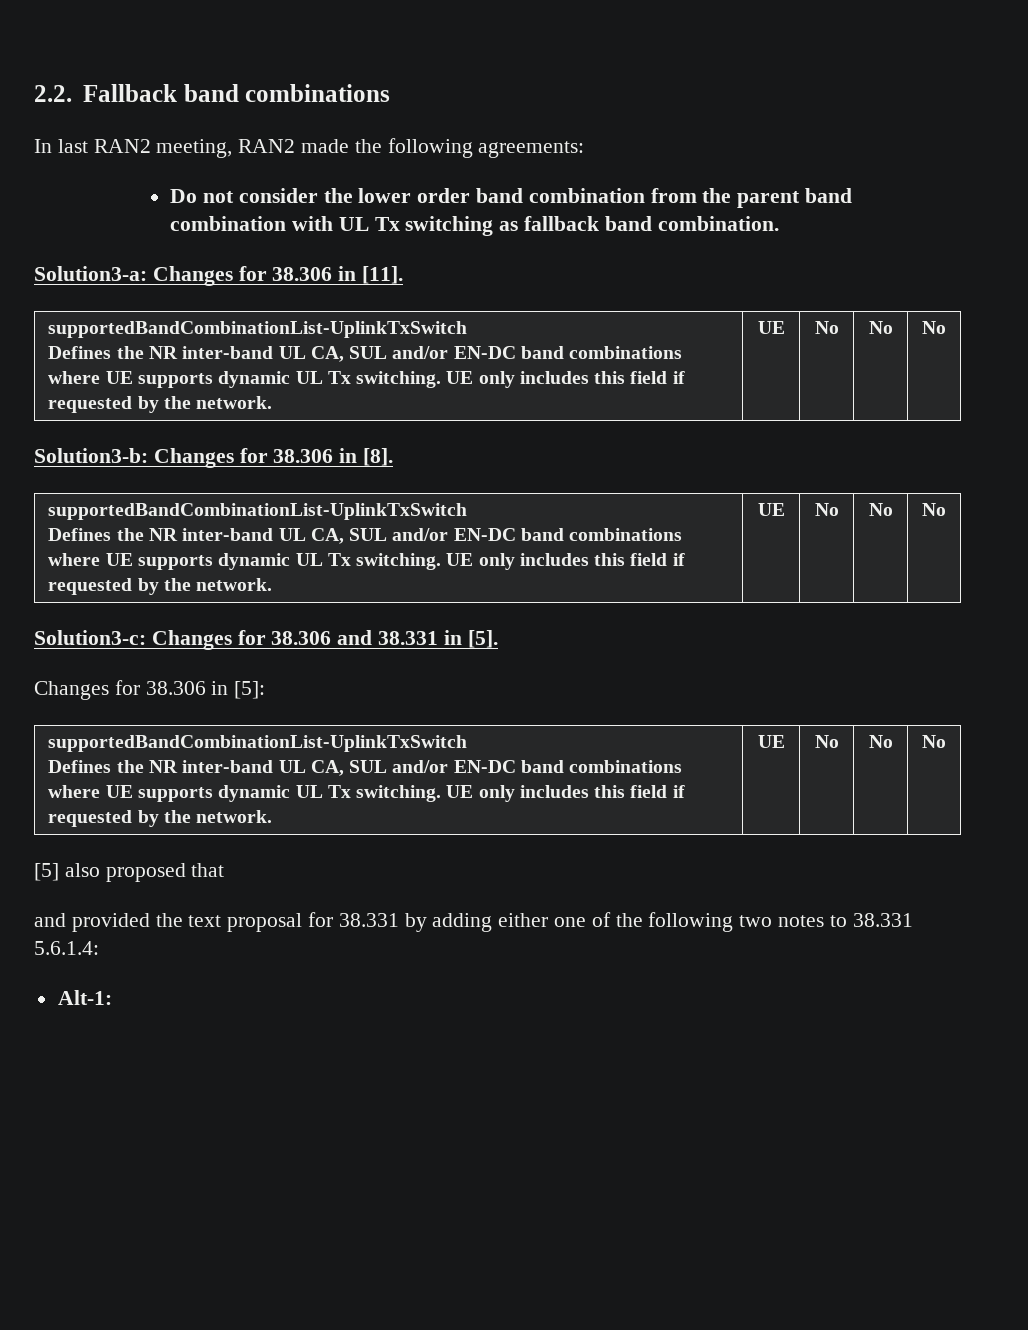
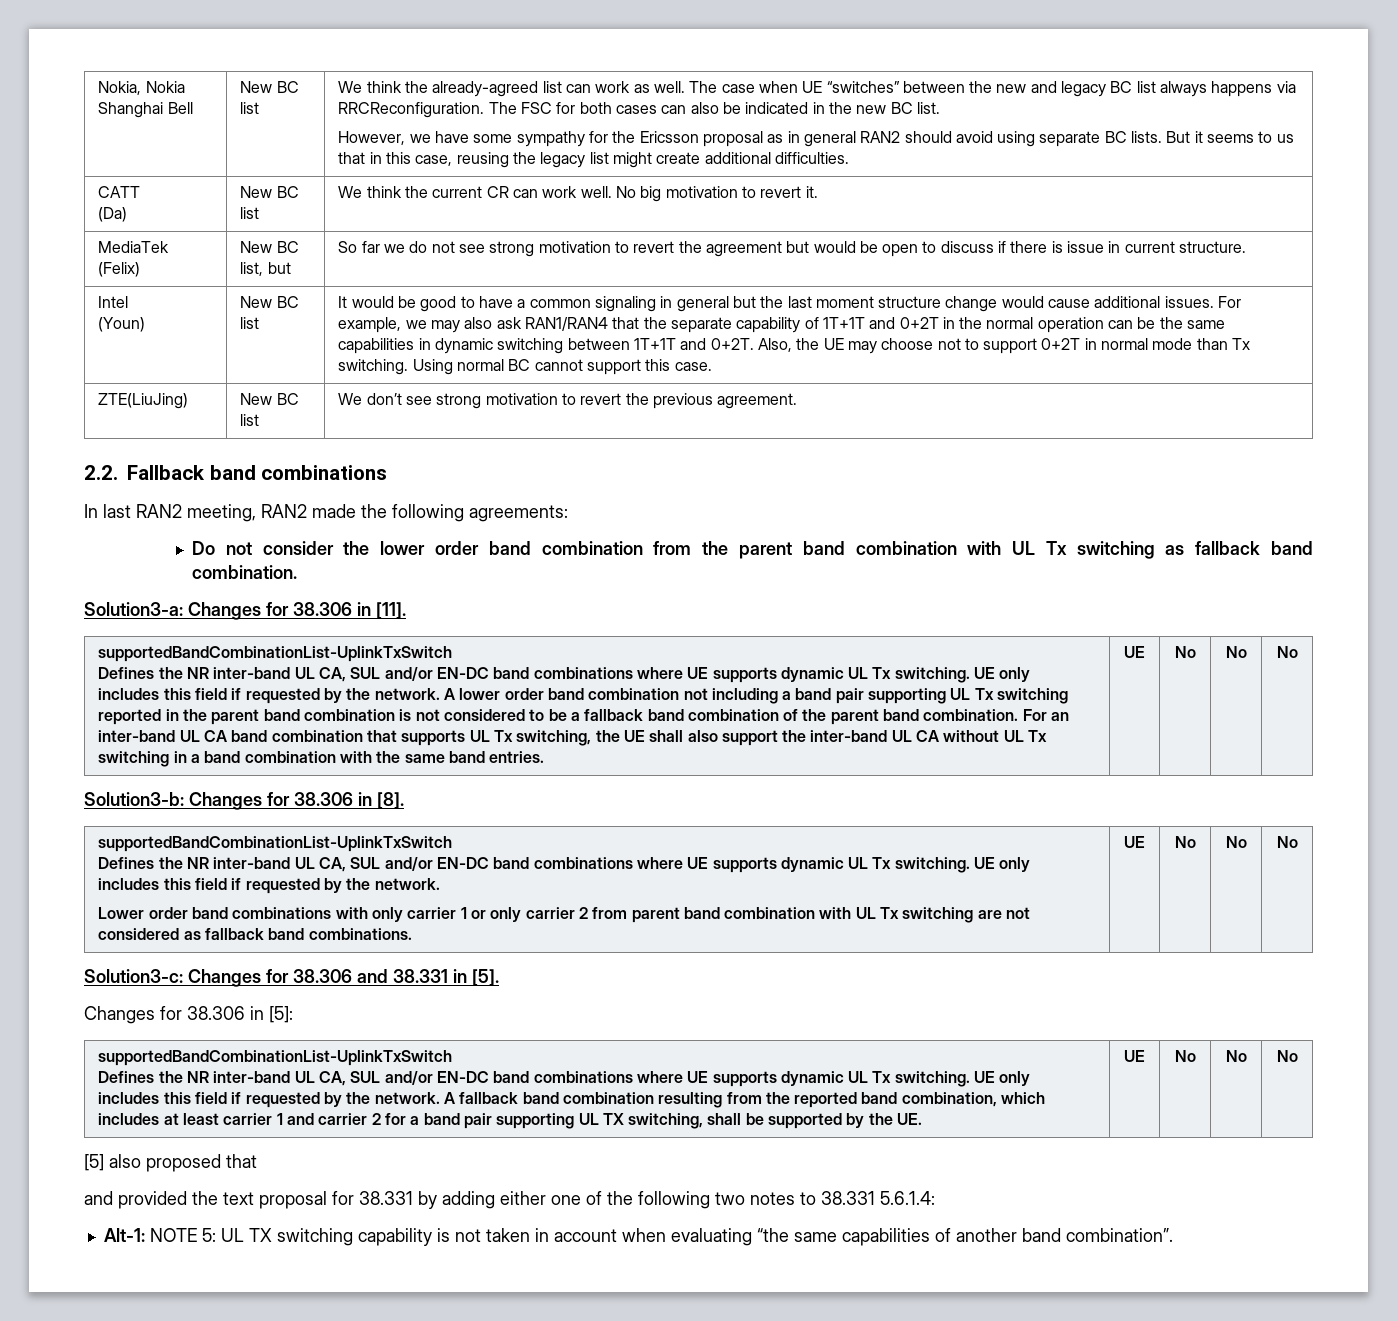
(34, 93) none -> [98,81,185,95] [98,102,193,118] [240,81,299,93] [240,102,260,114] [338,81,1296,97] [338,102,940,118] [338,131,1294,147] [338,152,849,168] [98,186,141,198] [98,207,128,222] [240,186,299,198] [240,207,260,219] [338,186,818,202] [98,241,170,253] [98,262,141,277] [240,241,299,253] [240,262,291,276] [338,241,1247,257] [98,296,129,308] [98,317,146,332] [240,296,299,308] [240,317,260,329] [338,296,1242,312] [338,317,1226,333] [338,338,1251,354] [338,359,712,375] [98,393,189,409] [240,393,299,405] [240,414,260,426] [338,393,798,409] Nokia, Nokia Shanghai Bell | New BC list | We think the already-agreed list can work as well. The case when UE “switches” between the new and legacy BC list always happens via RRCReconfiguration. The FSC for both cases can also be indicated in the new BC list. // However, we have some sympathy for the Ericsson proposal as in general RAN2 should avoid using separate BC lists. But it seems to us that in this case, reusing the legacy list might create additional difficulties. // CATT // (Da) | New BC list | We think the current CR can work well. No big motivation to revert it. // MediaTek (Felix) | New BC list, but | So far we do not see strong motivation to revert the agreement but would be open to discuss if there is issue in current structure. // Intel // (Youn) | New BC list | It would be good to have a common signaling in general but the last moment structure change would cause additional issues. For example, we may also ask RAN1/RAN4 that the separate capability of 1T+1T and 0+2T in the normal operation can be the same capabilities in dynamic switching between 1T+1T and 0+2T. Also, the UE may choose not to support 0+2T in normal mode than Tx switching. Using normal BC cannot support this case. // ZTE(LiuJing) | New BC list | We don’t see strong motivation to revert the previous agreement. //
(273, 402) none -> [443,688,1069,704] [98,709,1070,725] [98,730,1048,746] [98,751,545,767] A lower order band combination not including a band pair supporting UL Tx switching reported in the parent band combination is not considered to be a fallback band combination of the parent band combination. For an inter-band UL CA band combination that supports UL Tx switching, the UE shall also support the inter-band UL CA without UL Tx switching in a band combination with the same band entries.
(273, 584) none -> [98,907,1031,923] [98,928,412,940] // Lower order band combinations with only carrier 1 or only carrier 2 from parent band combination with UL Tx switching are not considered as fallback band combinations.
(273, 816) none -> [443,1092,1046,1108] [98,1113,923,1129] A fallback band combination resulting from the reported band combination, which includes at least carrier 1 and carrier 2 for a band pair supporting UL TX switching, shall be supported by the UE.
(112, 997) none -> [149,1228,1173,1246] NOTE 5: UL TX switching capability is not taken in account when evaluating “the same capabilities of another band combination”.

